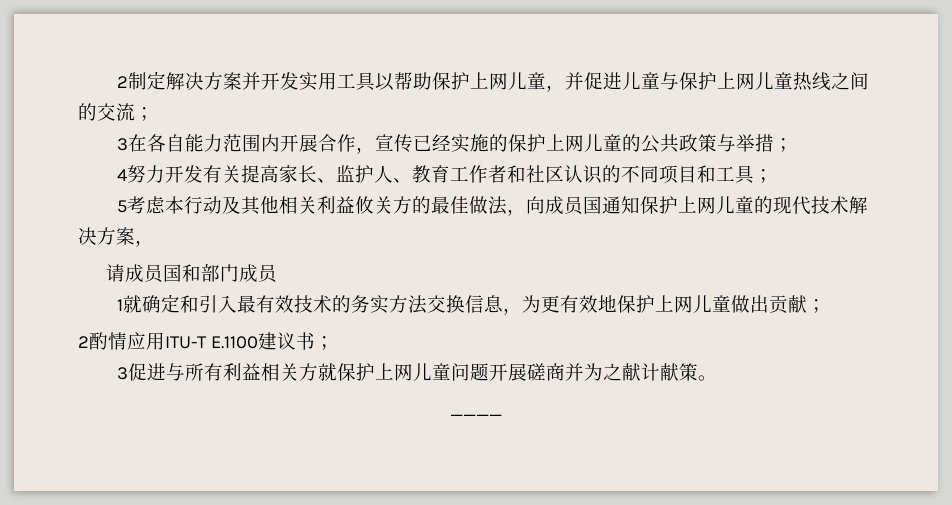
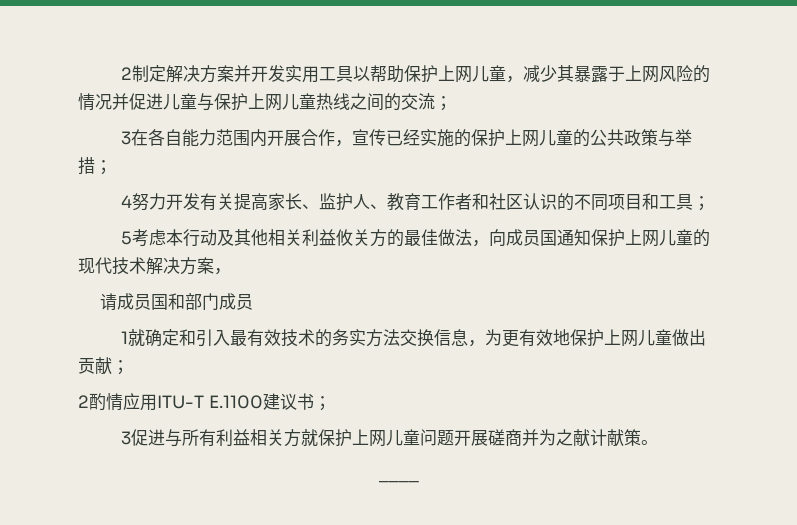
(566, 88) none -> [522,65,710,83] [78,93,112,111] 减少其暴露于上网风险的情况

